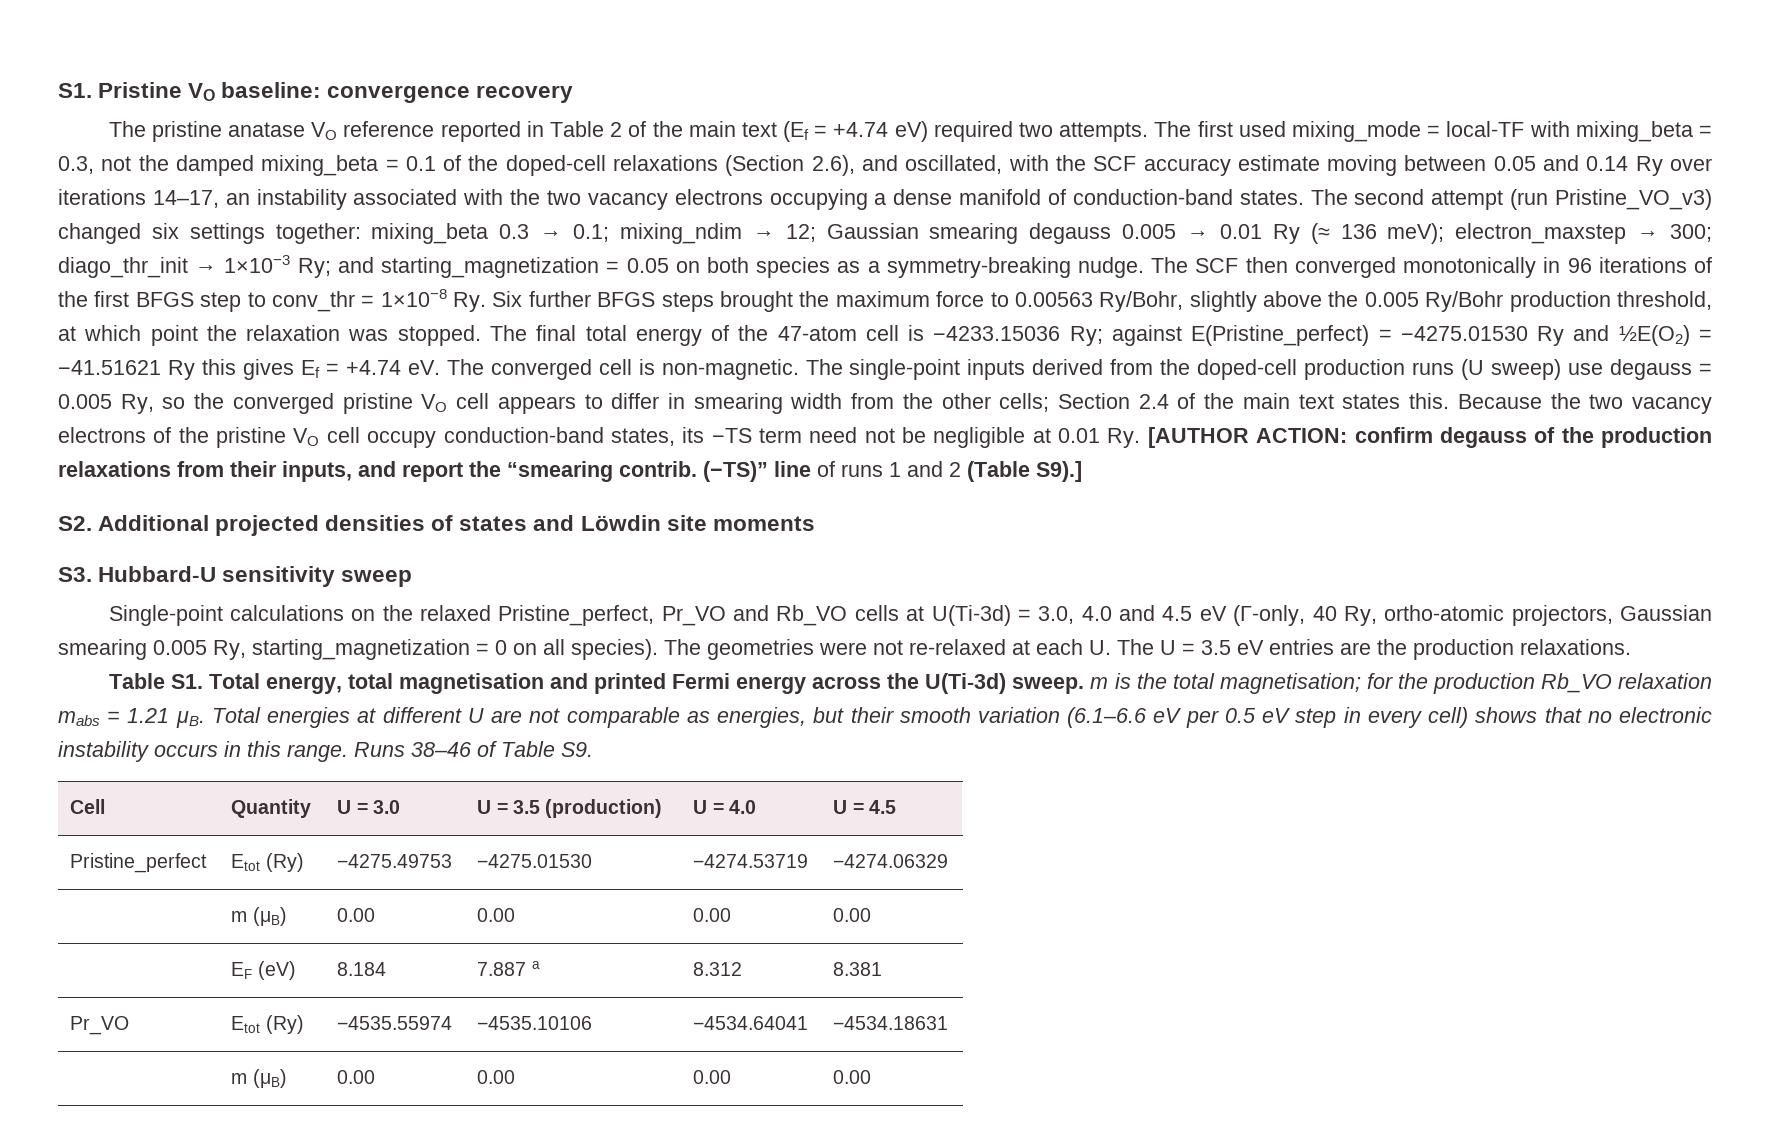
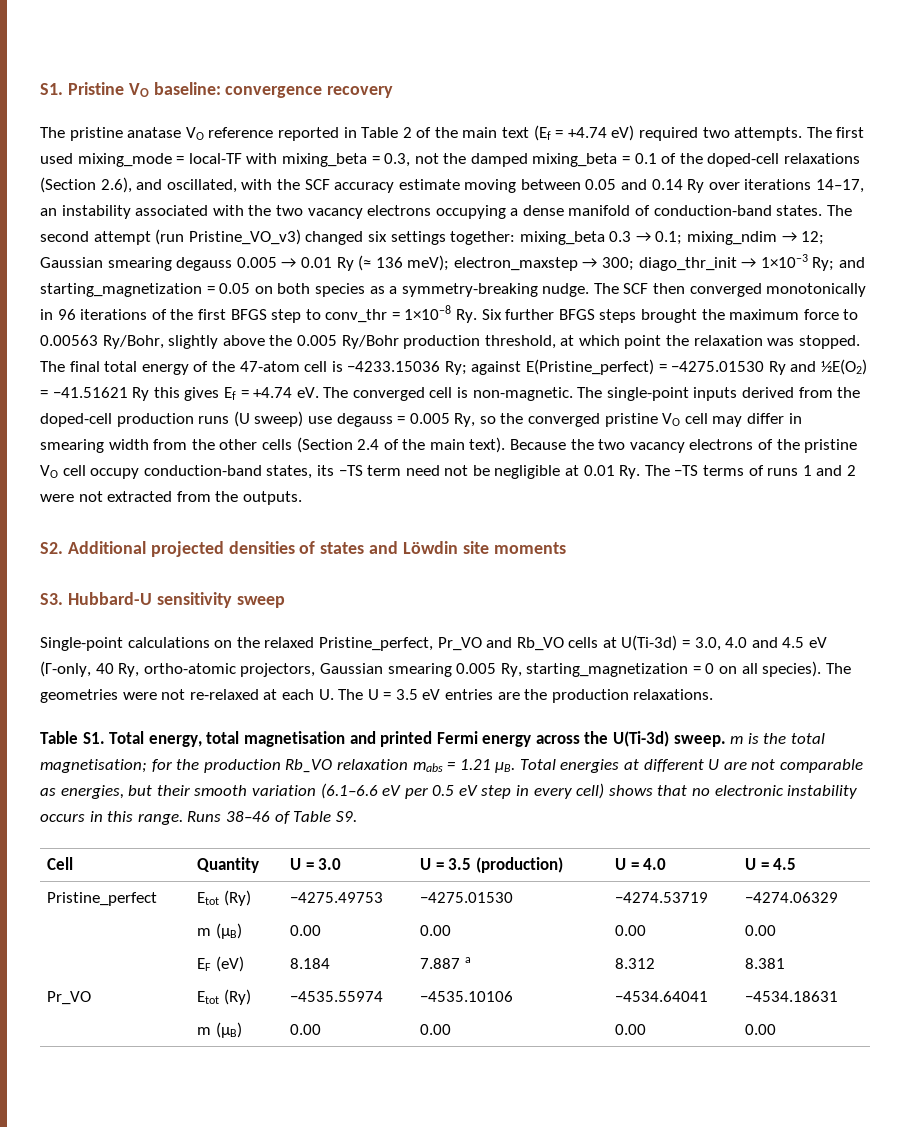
[497,394,603,414] appears to -> [712,416,743,427] may
[999,393,1131,412] cells; Section -> [261,437,353,453] cells (Section
[1298,393,1450,409] text states this. -> [469,437,506,453] text).
[1147,427,1712,448] [58,461,811,482] [AUTHOR ACTION: confirm degauss of the production relaxations from their inputs, and report the “smearing contrib. (−TS)” line -> [644,465,745,476] The −TS terms
[967,461,1082,482] (Table S9).] -> [40,491,302,505] were not extracted from the outputs.

